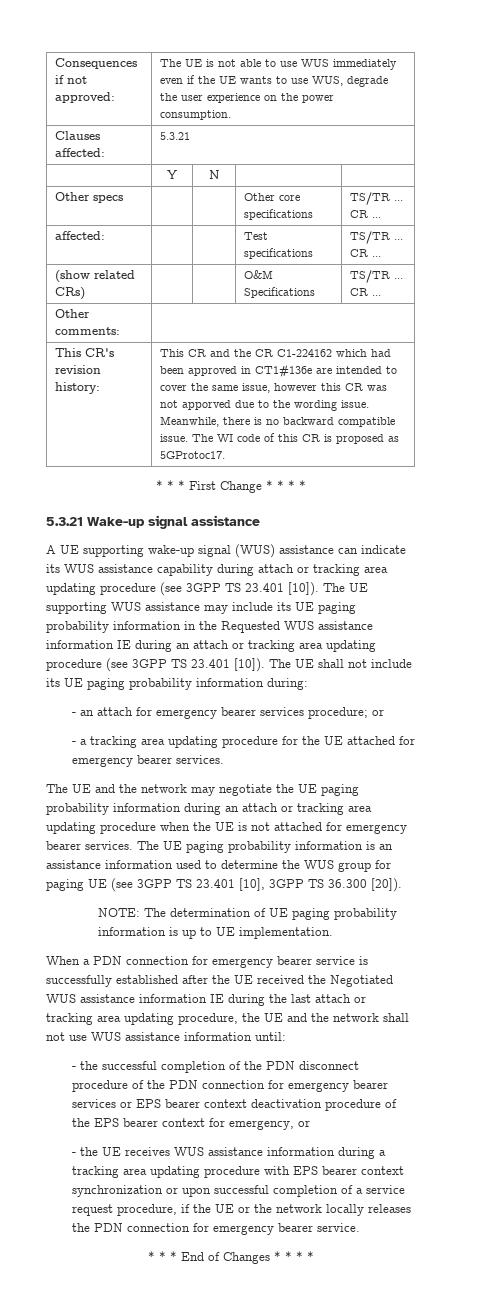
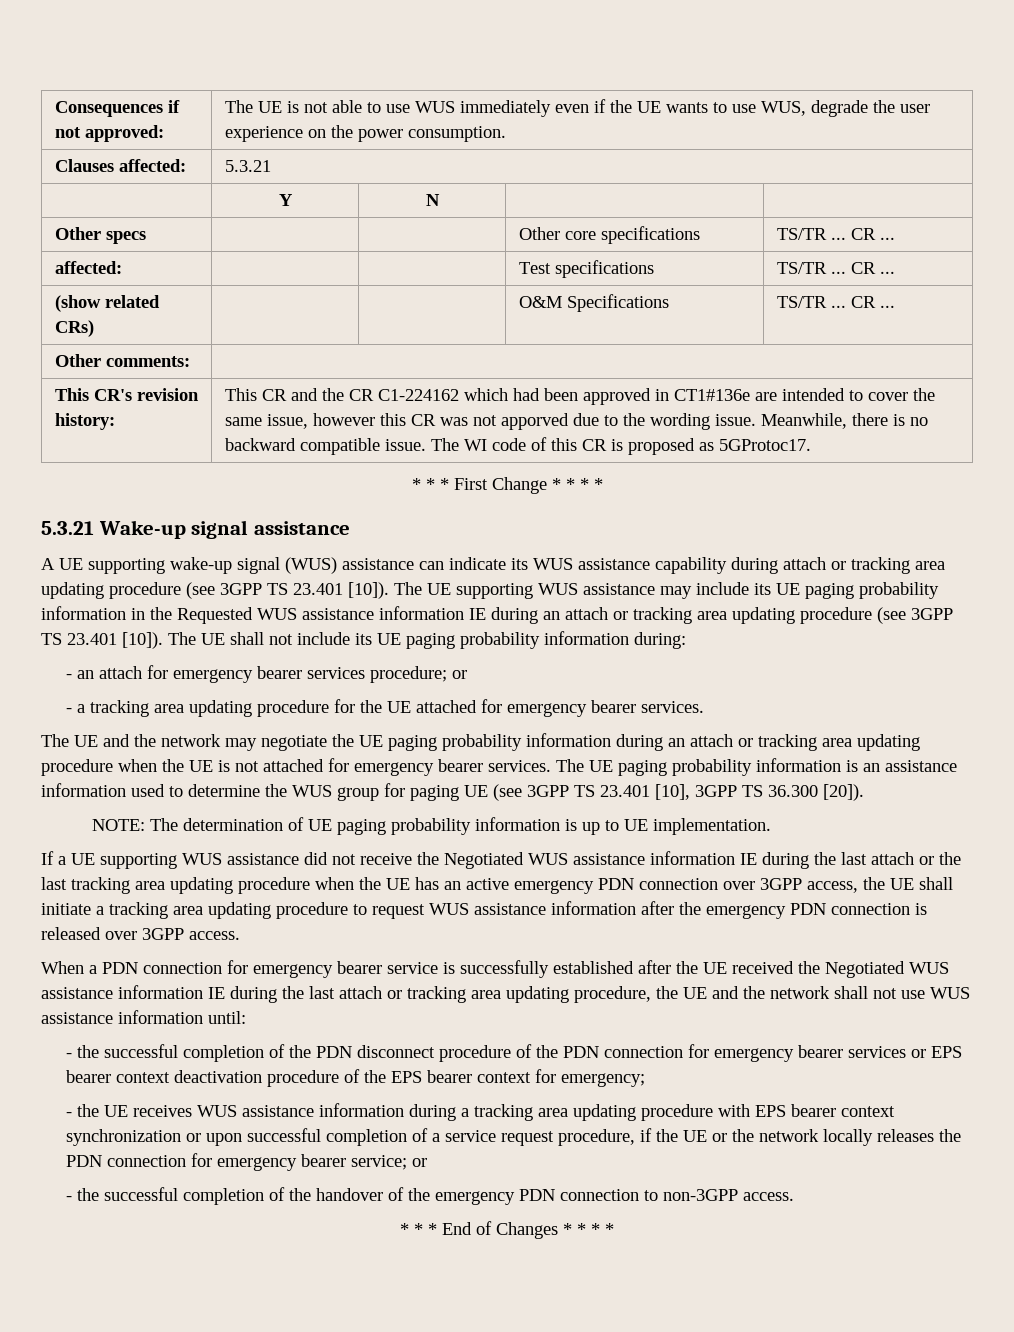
(333, 933) none -> [41,851,961,869] [41,877,953,894] [41,901,927,919] [41,927,240,940] // If a UE supporting WUS assistance did not receive the Negotiated WUS assistance information IE during the last attach or the last tracking area updating procedure when the UE has an active emergency PDN connection over 3GPP access, the UE shall initiate a tracking area updating procedure to request WUS assistance information after the emergency PDN connection is released over 3GPP access.
[228,1120,310,1130] emergency, or -> [561,1073,646,1087] emergency;
[316,1223,360,1232] service. -> [351,1155,428,1170] [66,1187,795,1205] service; or // - the successful completion of the handover of the emergency PDN connection to non-3GPP access.

